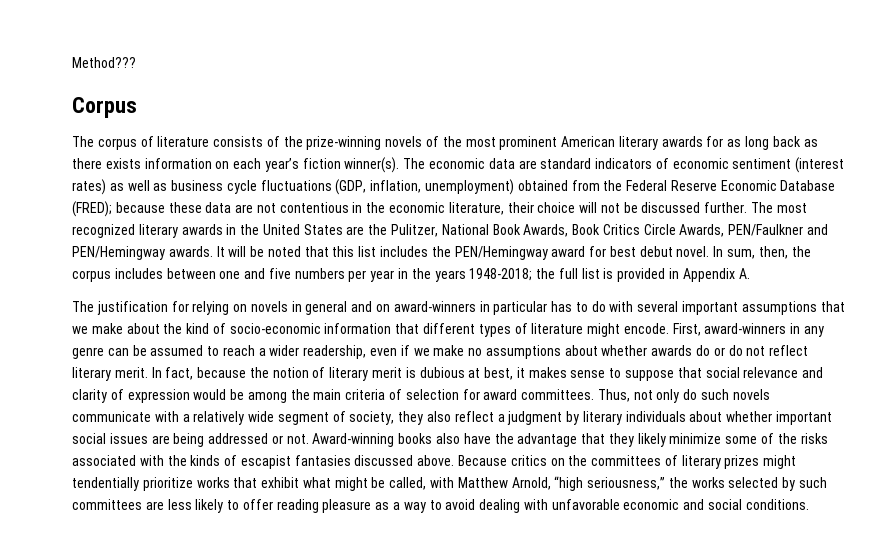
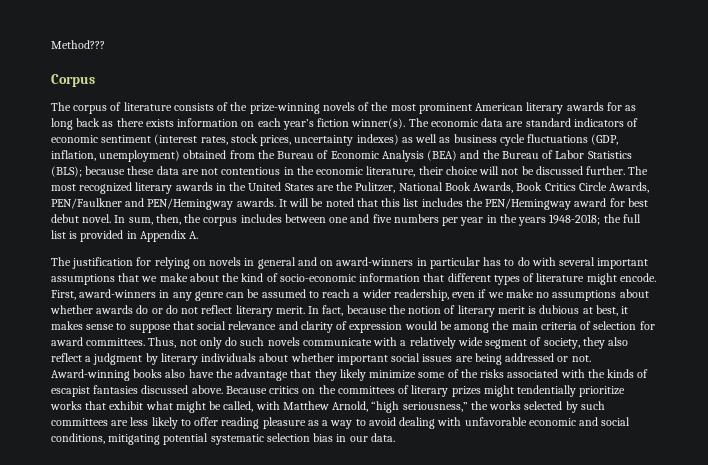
[72,179,106,195] rates) -> [200,134,399,146] rates, stock prices, uncertainty indexes)
[626,180,836,191] [72,201,112,217] Federal Reserve Economic Database (FRED); -> [277,150,632,162] [51,166,82,177] Bureau of Economic Analysis (BEA) and the Bureau of Labor Statistics (BLS);
[745,499,809,510] conditions. -> [51,433,395,445] conditions, mitigating potential systematic selection bias in our data.

